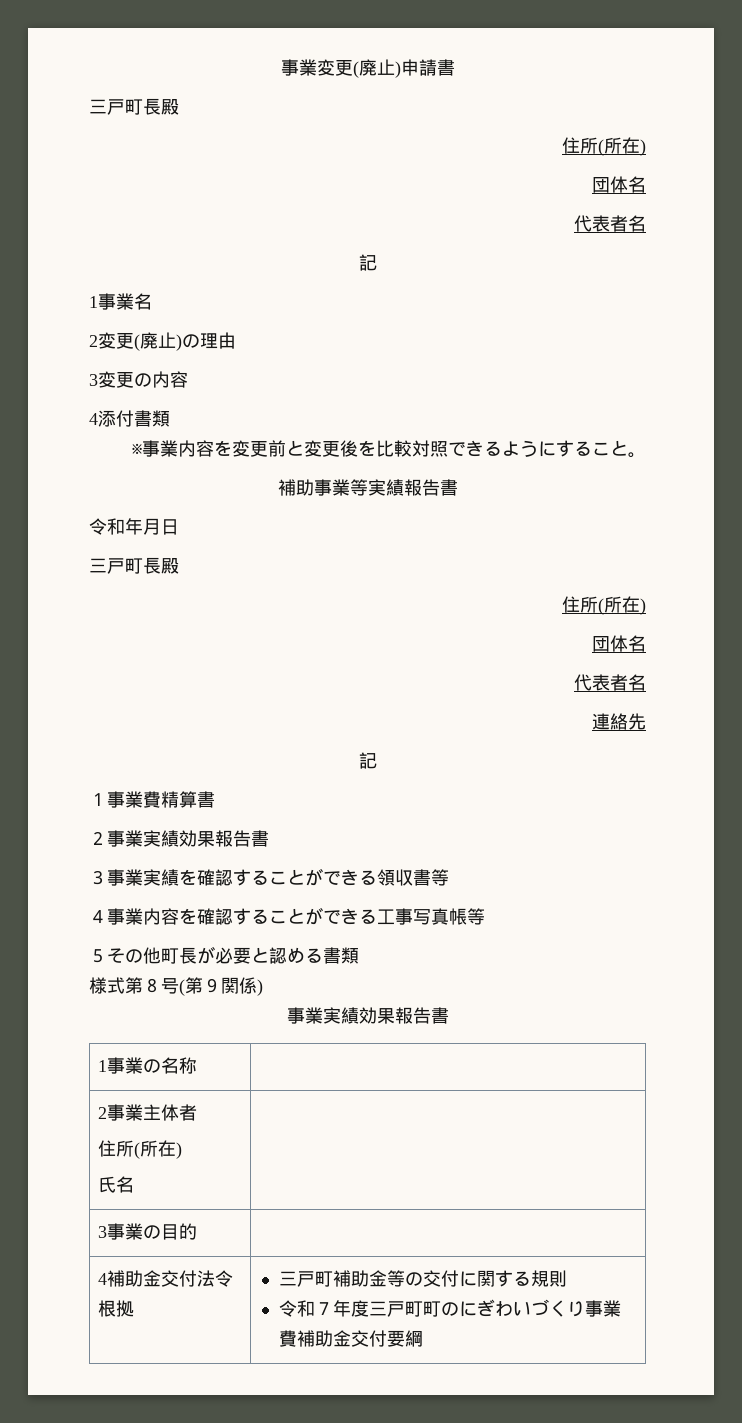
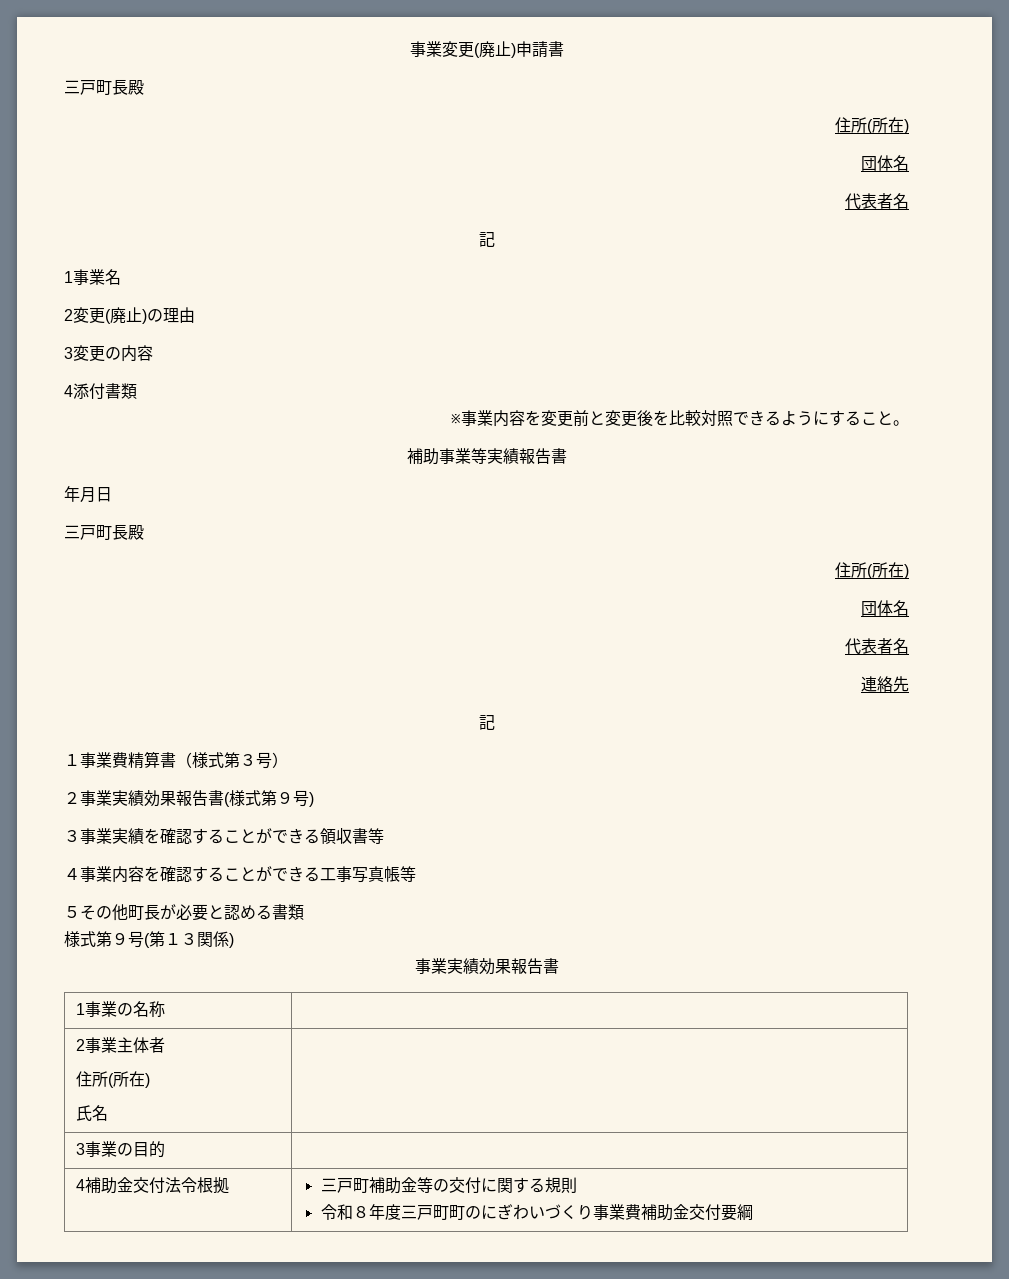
[89,518,125,535] 令和 -> (567, 456) none
(215, 799) none -> [176,752,288,769] （様式第３号）
(269, 838) none -> [224,790,314,807] (様式第９号)
[143,978,161,993] ８ -> [112,933,128,945] ９
[203,978,221,993] ９ -> [165,933,197,945] １３
[314,1302,333,1315] ７ -> [352,1206,369,1218] ８

